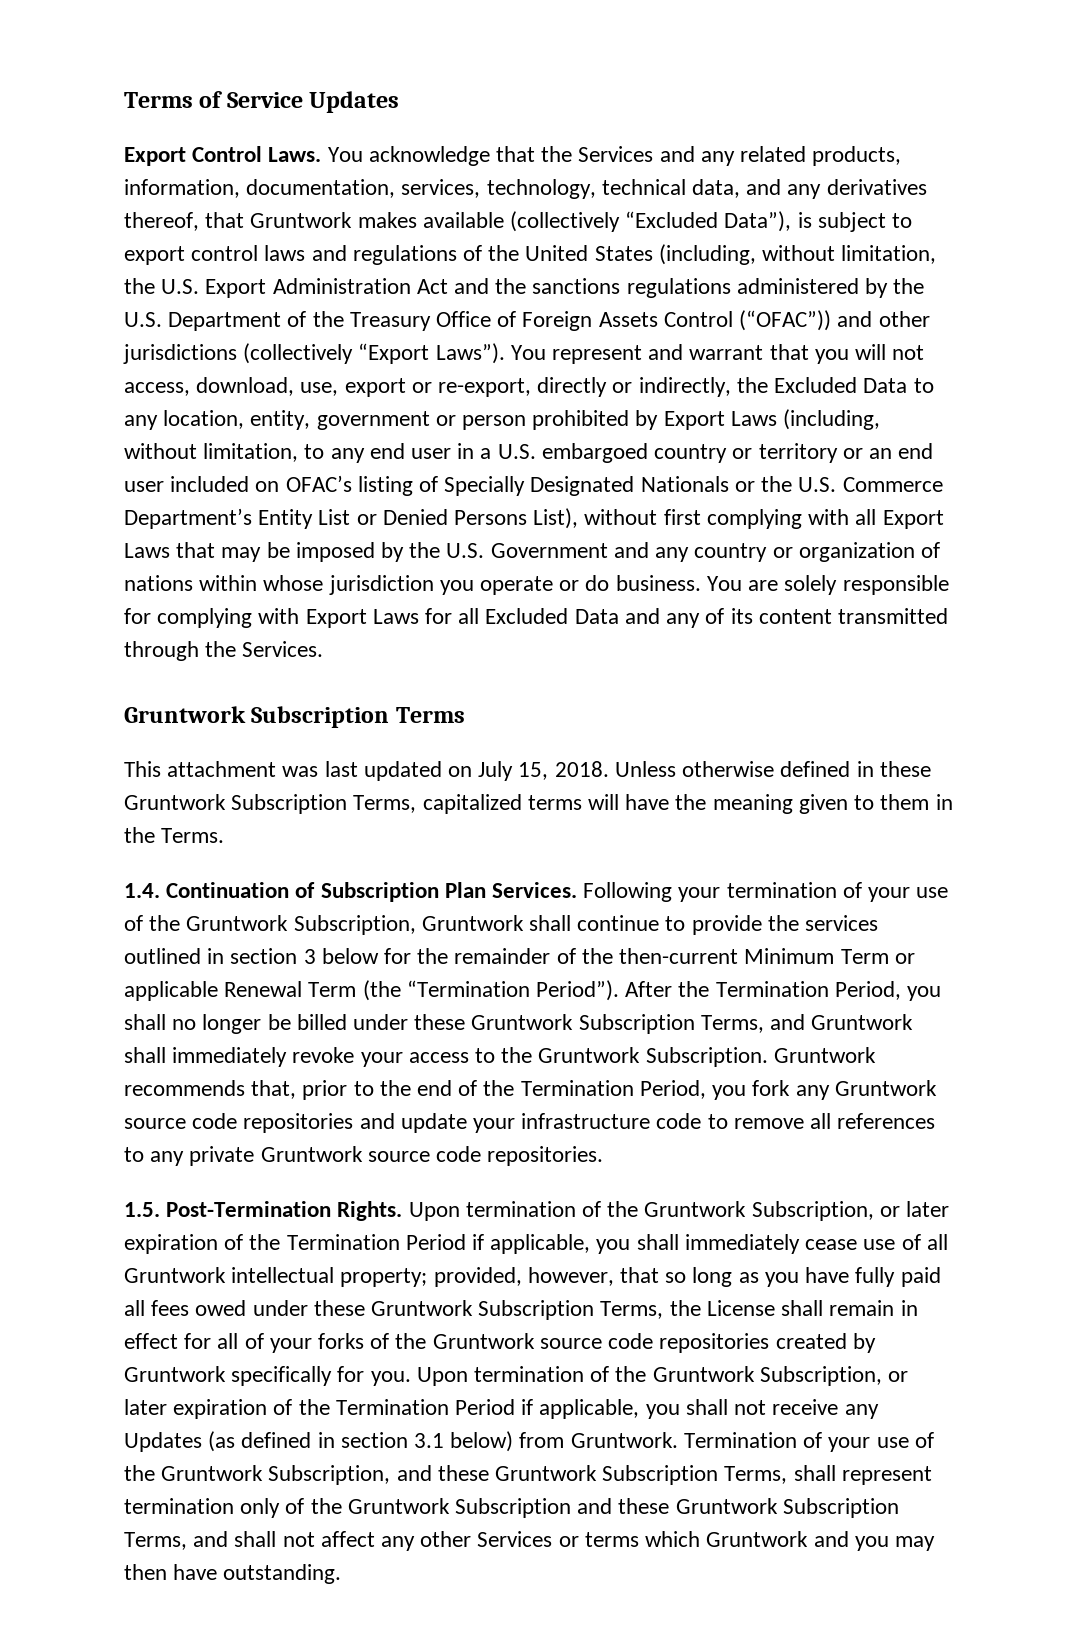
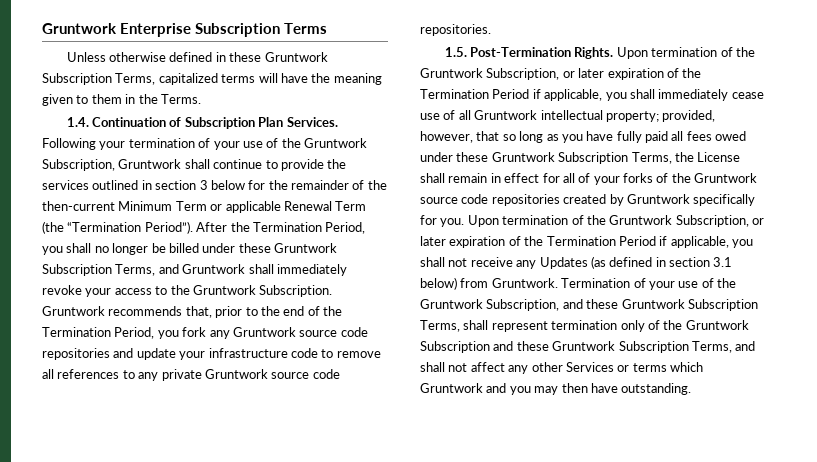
[124,91,400,113] [124,146,902,166] [124,179,927,199] [124,211,913,232] [124,244,937,265] [124,278,925,298] [124,310,930,331] [123,343,925,364] [124,377,934,397] [124,409,881,430] [124,443,934,463] [124,475,943,496] [124,508,944,529] [124,542,940,562] [124,575,949,595] [124,608,948,628] [124,641,324,661] [124,706,465,728] [124,761,609,781] Terms of Service Updates // Export Control Laws. You acknowledge that the Services and any related products, information, documentation, services, technology, technical data, and any derivatives thereof, that Gruntwork makes available (collectively “Excluded Data”), is subject to export control laws and regulations of the United States (including, without limitation, the U.S. Export Administration Act and the sanctions regulations administered by the U.S. Department of the Treasury Office of Foreign Assets Control (“OFAC”)) and other jurisdictions (collectively “Export Laws”). You represent and warrant that you will not access, download, use, export or re-export, directly or indirectly, the Excluded Data to any location, entity, government or person prohibited by Export Laws (including, without limitation, to any end user in a U.S. embargoed country or territory or an end user included on OFAC’s listing of Specially Designated Nationals or the U.S. Commerce Department’s Entity List or Denied Persons List), without first complying with all Export Laws that may be imposed by the U.S. Government and any country or organization of nations within whose jurisdiction you operate or do business. You are solely responsible for complying with Export Laws for all Excluded Data and any of its content transmitted through the Services. // Gruntwork Subscription Terms // This attachment was last updated on July 15, 2018. -> [42,23,327,37] Gruntwork Enterprise Subscription Terms //

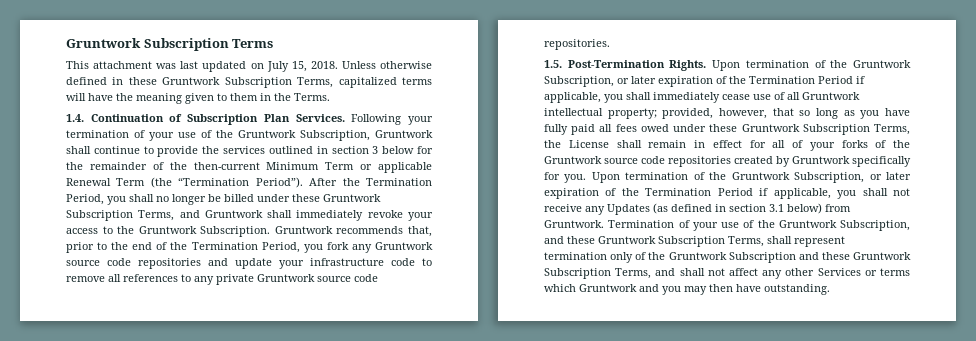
[42,23,191,37] Gruntwork Enterprise -> [66,38,141,48] Gruntwork
(327, 28) none -> [66,61,338,72] This attachment was last updated on July 15, 2018.

